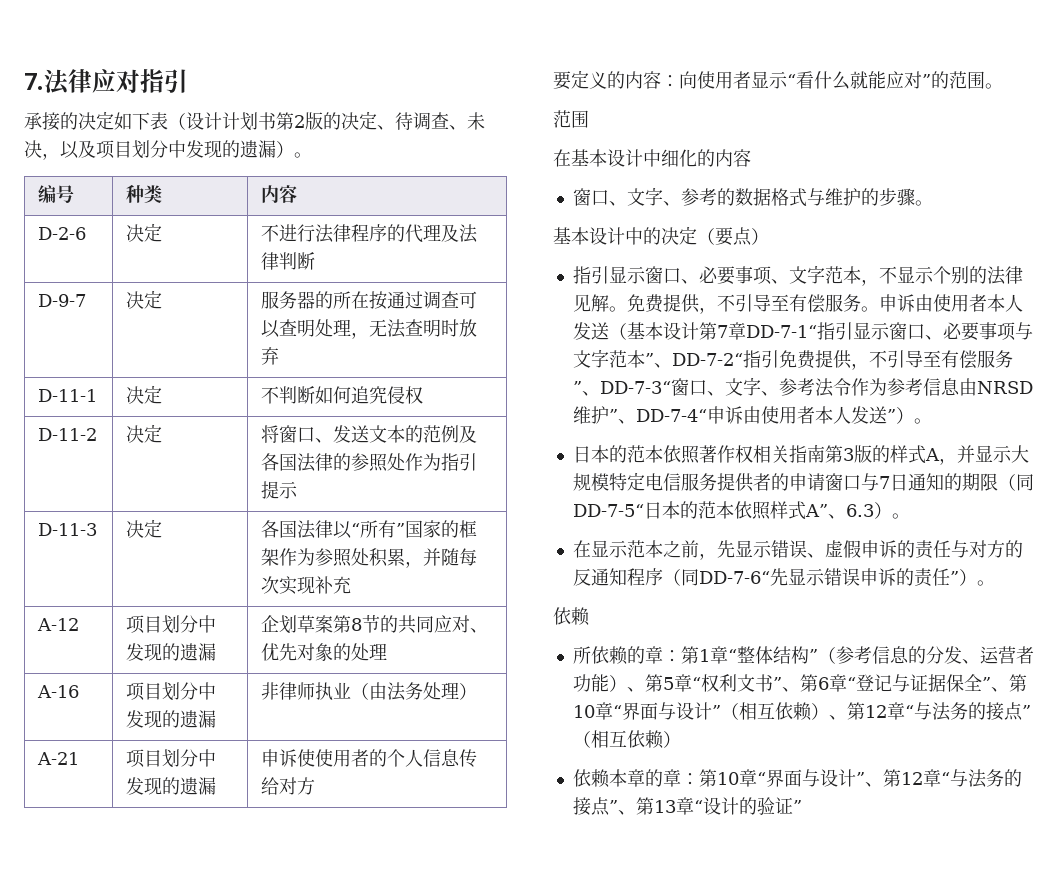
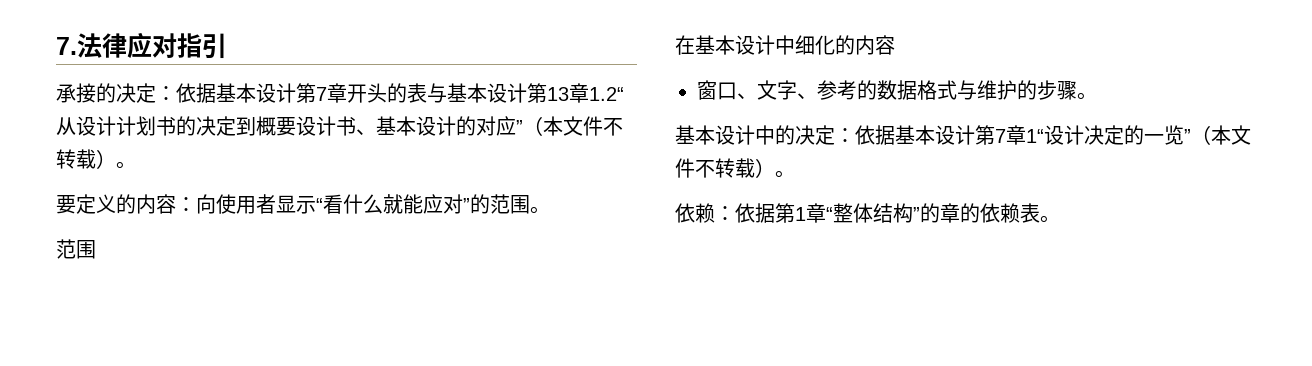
[114,111,485,131] [24,140,312,160] [38,185,75,203] [126,184,163,203] [261,185,298,203] [38,227,87,240] [126,223,163,242] [261,224,479,243] [261,252,316,270] [38,294,87,307] [126,290,163,309] [261,291,478,310] [261,319,478,339] [261,347,280,365] [38,389,98,402] [126,385,163,404] [261,386,424,404] [38,428,98,441] [126,424,163,443] [261,425,478,443] [261,453,478,472] [261,481,299,499] [38,523,98,536] [126,519,163,538] [261,520,478,539] [261,548,478,568] [261,576,352,595] [37,618,80,631] [126,615,217,634] [126,643,217,661] [261,615,489,634] [261,643,388,661] [37,685,80,698] [126,682,217,701] [126,710,217,728] [261,682,478,701] [37,752,80,765] [126,749,217,768] [126,777,217,795] [261,749,478,768] [261,777,316,795] 如下表（设计计划书第2版的决定、待调查、未决，以及项目划分中发现的遗漏）。 // 编号 | 种类 | 内容 // D-2-6 | 决定 | 不进行法律程序的代理及法律判断 // D-9-7 | 决定 | 服务器的所在按通过调查可以查明处理，无法查明时放弃 // D-11-1 | 决定 | 不判断如何追究侵权 // D-11-2 | 决定 | 将窗口、发送文本的范例及各国法律的参照处作为指引提示 // D-11-3 | 决定 | 各国法律以“所有”国家的框架作为参照处积累，并随每次实现补充 // A-12 | 项目划分中发现的遗漏 | 企划草案第8节的共同应对、优先对象的处理 // A-16 | 项目划分中发现的遗漏 | 非律师执业（由法务处理） // A-21 | 项目划分中发现的遗漏 | 申诉使使用者的个人信息传给对方 -> [156,83,624,103] [56,116,623,136] [56,149,136,169] ：依据基本设计第7章开头的表与基本设计第13章1.2“从设计计划书的决定到概要设计书、基本设计的对应”（本文件不转载）。
[697,227,769,246] [572,265,1023,286] [572,294,1023,314] [572,322,1033,341] [572,349,1013,370] [572,377,1033,397] [572,406,932,424] [572,444,1029,465] [572,472,1034,492] [572,501,910,520] [572,540,1023,560] [572,568,959,587] （要点） // 指引显示窗口、必要事项、文字范本，不显示个别的法律见解。免费提供，不引导至有偿服务。申诉由使用者本人发送（基本设计第7章DD-7-1“指引显示窗口、必要事项与文字范本”、DD-7-2“指引免费提供，不引导至有偿服务”、DD-7-3“窗口、文字、参考法令作为参考信息由NRSD维护”、DD-7-4“申诉由使用者本人发送”）。 // 日本的范本依照著作权相关指南第3版的样式A，并显示大规模特定电信服务提供者的申请窗口与7日通知的期限（同DD-7-5“日本的范本依照样式A”、6.3）。 // 在显示范本之前，先显示错误、虚假申诉的责任与对方的反通知程序（同DD-7-6“先显示错误申诉的责任” -> [835,125,1251,145] [675,158,755,178] ：依据基本设计第7章1“设计决定的一览”（本文件不转载
[572,646,681,665] // 所依赖的章： -> [715,203,775,223] ：依据
[817,646,1034,664] [572,674,1027,692] [572,702,1031,721] [572,730,681,749] [572,769,1022,788] [572,797,802,816] （参考信息的分发、运营者功能）、第5章“权利文书”、第6章“登记与证据保全”、第10章“界面与设计”（相互依赖）、第12章“与法务的接点”（相互依赖） // 依赖本章的章：第10章“界面与设计”、第12章“与法务的接点”、第13章“设计的验证” -> [920,203,1060,223] 的章的依赖表。

